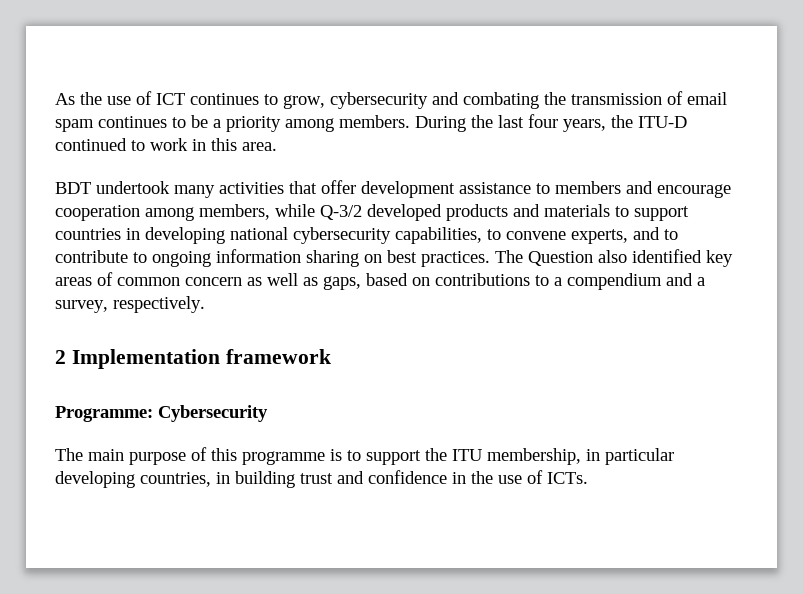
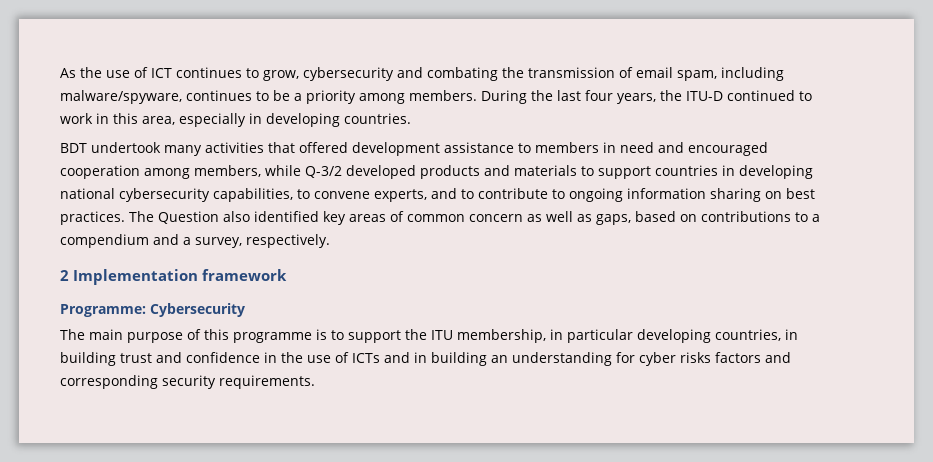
[55,119,94,132] spam -> [677,67,784,81] [60,90,182,104] spam, including malware/spyware,
[242,142,277,151] area. -> [142,113,411,127] area, especially in developing countries.
[321,180,356,194] offer -> [299,142,348,153] offered
[626,181,731,198] and encourage -> [603,142,768,156] in need and encouraged
[547,472,588,484] ICTs. -> [352,352,791,366] [60,375,315,389] ICTs and in building an understanding for cyber risks factors and corresponding security requirements.

